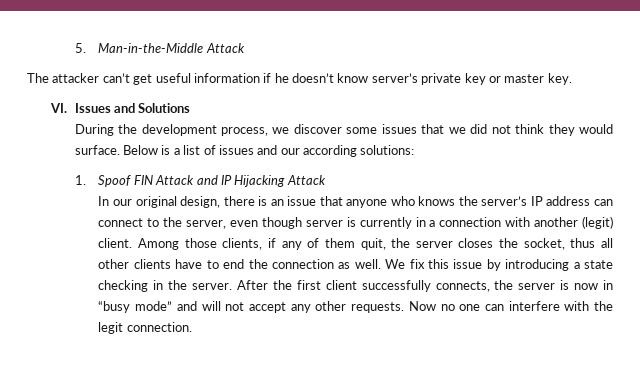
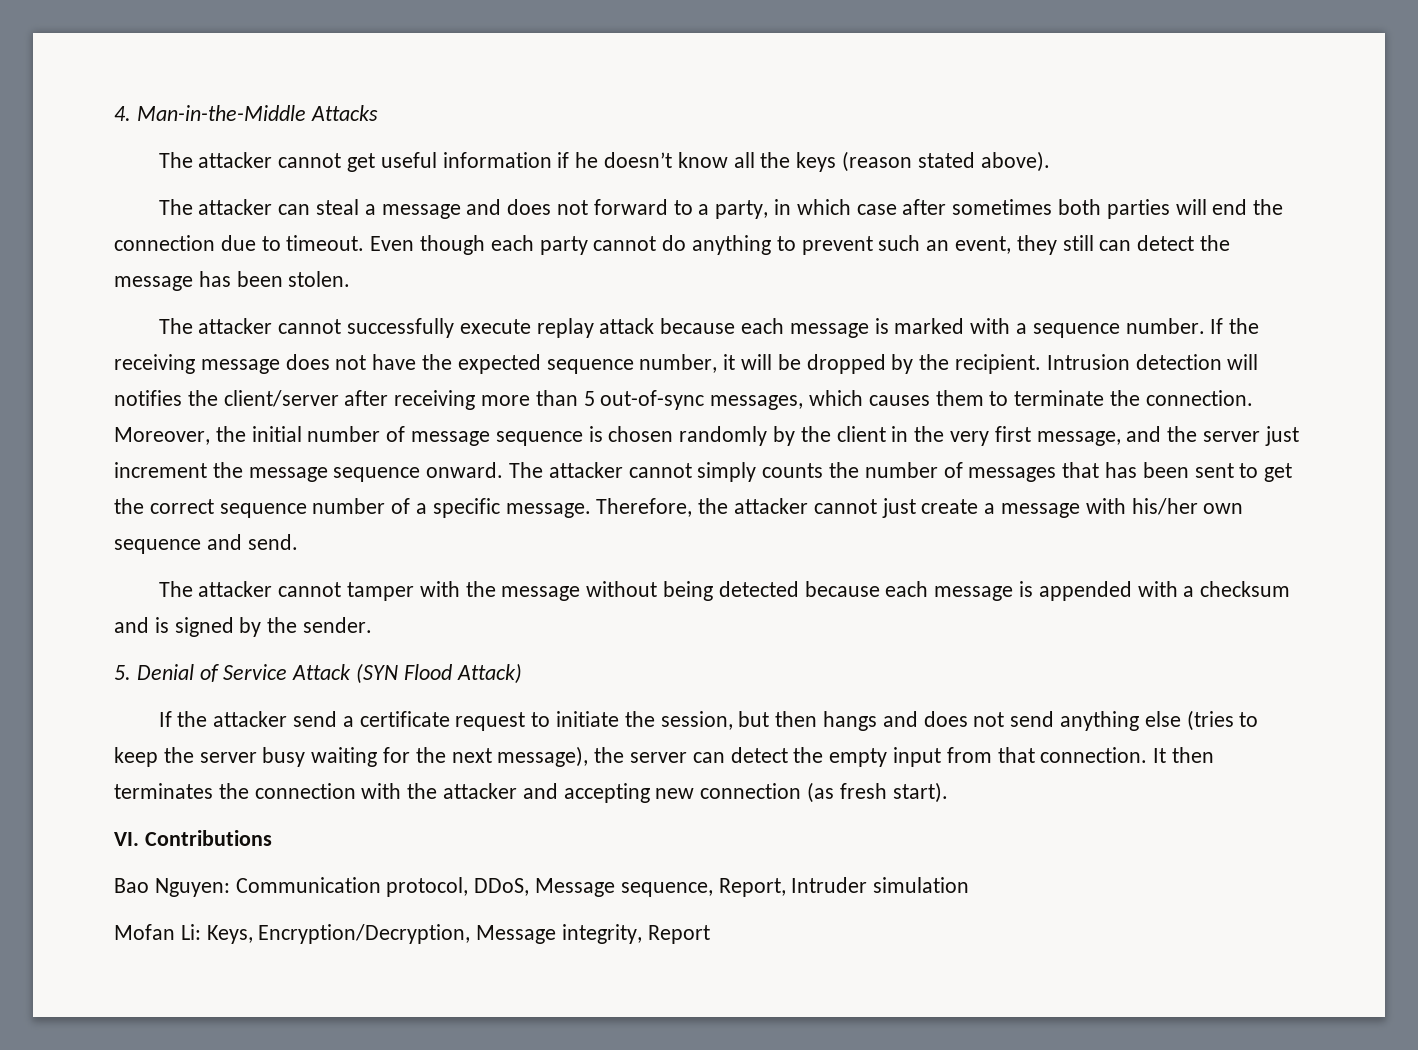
[74,43,245,53] [27,73,130,83] 5. Man-in-the-Middle Attack // The attacker can’t -> [114,105,378,121] [158,152,342,168] 4. Man-in-the-Middle Attacks // The attacker cannot
[371,73,572,85] [49,103,191,113] [74,124,614,136] [74,145,415,157] [74,175,326,187] [98,196,613,208] [98,216,613,229] [98,238,614,250] [98,259,613,271] [98,280,613,292] [98,301,613,313] [98,322,192,334] server’s private key or master key. // VI. Issues and Solutions // During the development process, we discover some issues that we did not think they would surface. Below is a list of issues and our according solutions: // 1. Spoof FIN Attack and IP Hijacking Attack // In our original design, there is an issue that anyone who knows the server’s IP address can connect to the server, even though server is currently in a connection with another (legit) client. Among those clients, if any of them quit, the server closes the socket, thus all other clients have to end the connection as well. We fix this issue by introducing a state checking in the server. After the first client successfully connects, the server is now in “busy mode” and will not accept any other requests. Now no one can interfere with the legit connection. -> [733,151,1050,172] [158,199,1284,219] [114,235,1231,255] [114,271,351,291] [158,318,1260,338] [114,354,1259,374] [114,390,1253,410] [114,426,1299,446] [114,462,1293,482] [114,498,1244,518] [114,534,298,554] [158,581,1291,601] [114,617,373,637] [114,663,522,684] [158,710,1259,731] [114,746,1215,767] [114,782,948,803] [114,830,272,846] [114,877,970,897] [114,924,710,944] all the keys (reason stated above). // The attacker can steal a message and does not forward to a party, in which case after sometimes both parties will end the connection due to timeout. Even though each party cannot do anything to prevent such an event, they still can detect the message has been stolen. // The attacker cannot successfully execute replay attack because each message is marked with a sequence number. If the receiving message does not have the expected sequence number, it will be dropped by the recipient. Intrusion detection will notifies the client/server after receiving more than 5 out-of-sync messages, which causes them to terminate the connection. Moreover, the initial number of message sequence is chosen randomly by the client in the very first message, and the server just increment the message sequence onward. The attacker cannot simply counts the number of messages that has been sent to get the correct sequence number of a specific message. Therefore, the attacker cannot just create a message with his/her own sequence and send. // The attacker cannot tamper with the message without being detected because each message is appended with a checksum and is signed by the sender. // 5. Denial of Service Attack (SYN Flood Attack) // If the attacker send a certificate request to initiate the session, but then hangs and does not send anything else (tries to keep the server busy waiting for the next message), the server can detect the empty input from that connection. It then terminates the connection with the attacker and accepting new connection (as fresh start). // VI. Contributions // Bao Nguyen: Communication protocol, DDoS, Message sequence, Report, Intruder simulation // Mofan Li: Keys, Encryption/Decryption, Message integrity, Report

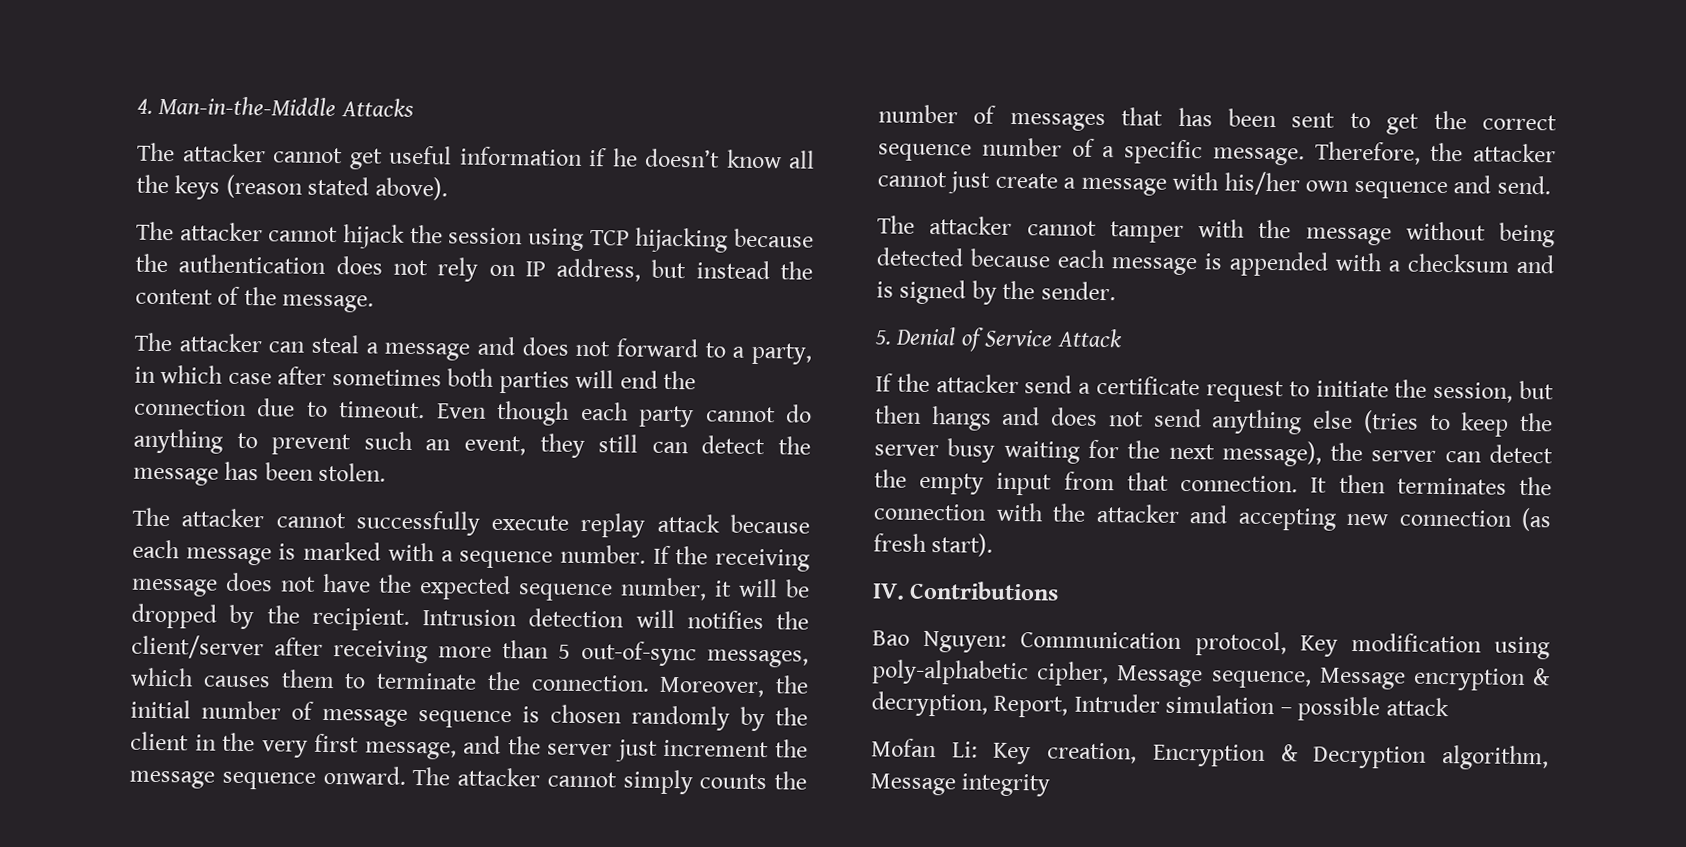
(1050, 161) none -> [136,221,815,253] [135,253,813,282] [135,286,375,313] // The attacker cannot hijack the session using TCP hijacking because the authentication does not rely on IP address, but instead the content of the message.
[356,663,522,684] (SYN Flood Attack) -> (1122, 338) none
[114,832,139,846] VI. -> [872,583,905,600] IV.
[474,878,713,897] DDoS, Message sequence, -> [1299,632,1550,660] [871,659,1551,691] [871,691,988,717] Key modification using poly-alphabetic cipher, Message sequence, Message encryption & decryption,
(970, 885) none -> [1279,696,1449,722] – possible attack
[206,924,710,944] Keys, Encryption/Decryption, Message integrity, Report -> [993,742,1549,771] [870,773,1051,797] Key creation, Encryption & Decryption algorithm, Message integrity

